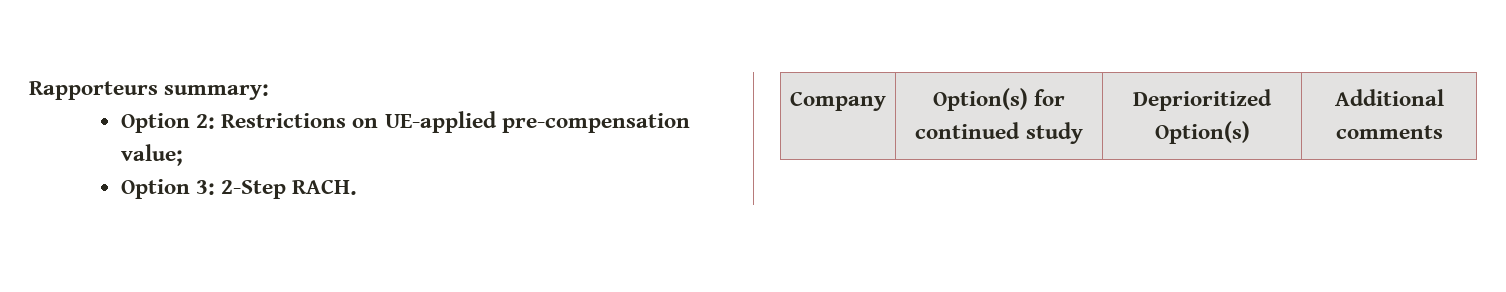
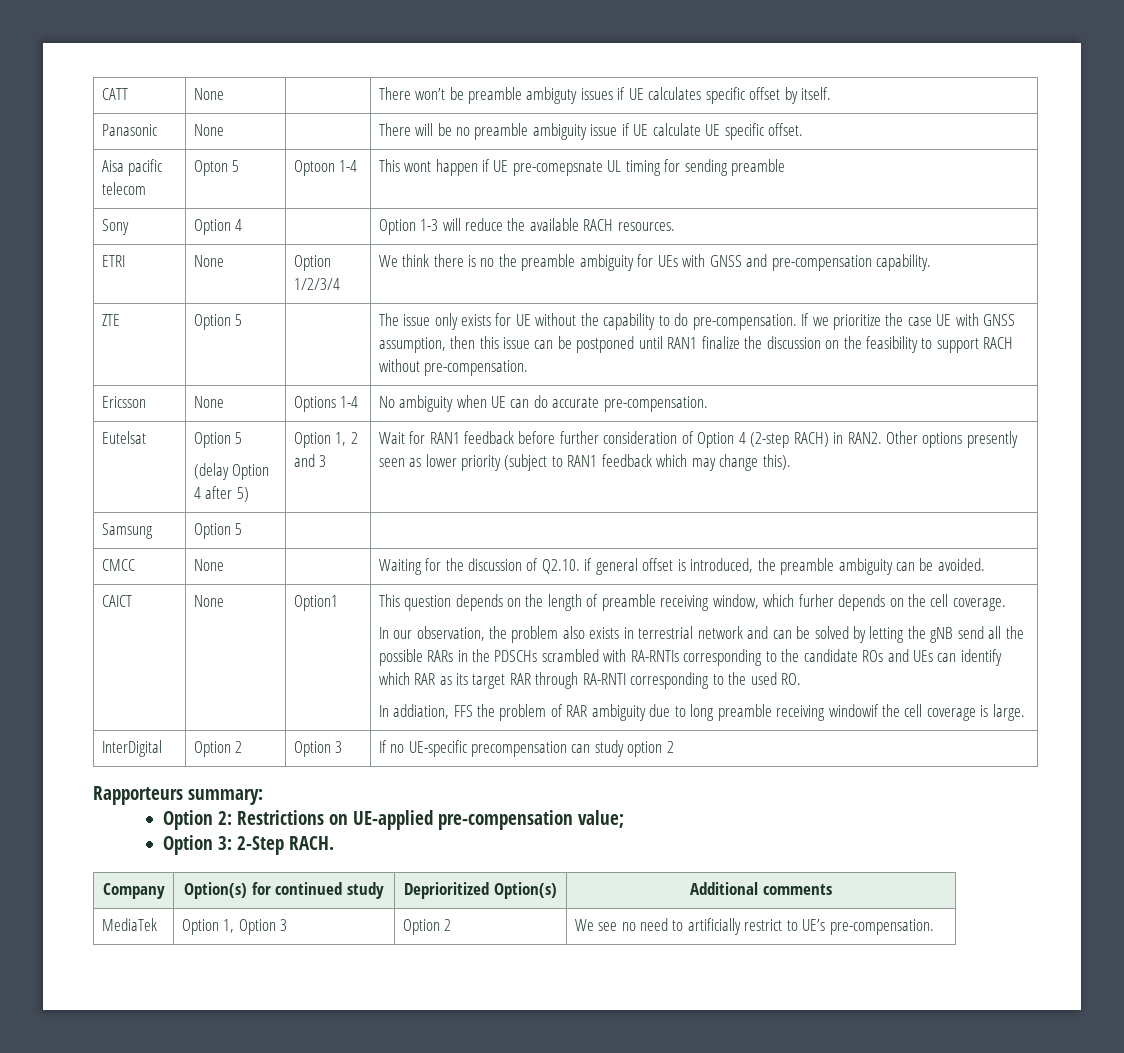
(29, 90) none -> [101,88,128,100] [193,88,224,100] [378,87,832,104] [101,124,157,136] [193,124,224,136] [378,123,804,140] [101,159,163,176] [101,182,146,195] [193,160,240,176] [293,160,358,176] [378,159,786,176] [101,219,129,235] [193,219,243,235] [378,218,675,235] [101,255,125,267] [193,255,224,267] [293,255,331,271] [293,278,340,290] [378,254,931,271] [101,314,120,326] [193,314,243,330] [378,313,1016,330] [378,336,1014,353] [378,359,529,376] [101,396,146,408] [193,396,224,408] [293,396,359,412] [378,395,708,412] [101,431,146,444] [193,432,243,448] [193,463,270,480] [193,486,249,502] [293,432,358,448] [293,454,327,467] [378,431,1018,448] [378,454,791,471] [101,523,153,539] [193,523,243,539] [101,559,135,571] [193,559,224,571] [378,558,985,575] [101,595,132,607] [193,595,224,607] [293,595,338,611] [378,594,1006,611] [378,626,1024,643] [378,649,1002,666] [378,672,802,689] [378,704,1025,721] [101,740,162,757] [193,741,243,757] [293,741,343,757] [378,740,674,757] CATT | None | | There won’t be preamble ambiguty issues if UE calculates specific offset by itself. // Panasonic | None | | There will be no preamble ambiguity issue if UE calculate UE specific offset. // Aisa pacific telecom | Opton 5 | Optoon 1-4 | This wont happen if UE pre-comepsnate UL timing for sending preamble // Sony | Option 4 | | Option 1-3 will reduce the available RACH resources. // ETRI | None | Option 1/2/3/4 | We think there is no the preamble ambiguity for UEs with GNSS and pre-compensation capability. // ZTE | Option 5 | | The issue only exists for UE without the capability to do pre-compensation. If we prioritize the case UE with GNSS assumption, then this issue can be postponed until RAN1 finalize the discussion on the feasibility to support RACH without pre-compensation. // Ericsson | None | Options 1-4 | No ambiguity when UE can do accurate pre-compensation. // Eutelsat | Option 5 // (delay Option 4 after 5) | Option 1, 2 and 3 | Wait for RAN1 feedback before further consideration of Option 4 (2-step RACH) in RAN2. Other options presently seen as lower priority (subject to RAN1 feedback which may change this). // Samsung | Option 5 | | // CMCC | None | | Waiting for the discussion of Q2.10. if general offset is introduced, the preamble ambiguity can be avoided. // CAICT | None | Option1 | This question depends on the length of preamble receiving window, which furher depends on the cell coverage. // In our observation, the problem also exists in terrestrial network and can be solved by letting the gNB send all the possible RARs in the PDSCHs scrambled with RA-RNTIs corresponding to the candidate ROs and UEs can identify which RAR as its target RAR through RA-RNTI corresponding to the used RO. // In addiation, FFS the problem of RAR ambiguity due to long preamble receiving windowif the cell coverage is large. // InterDigital | Option 2 | Option 3 | If no UE-specific precompensation can study option 2 //
(1443, 132) none -> [101,918,157,931] [181,919,287,935] [402,919,452,935] [574,918,934,935] // MediaTek | Option 1, Option 3 | Option 2 | We see no need to artificially restrict to UE’s pre-compensation.

